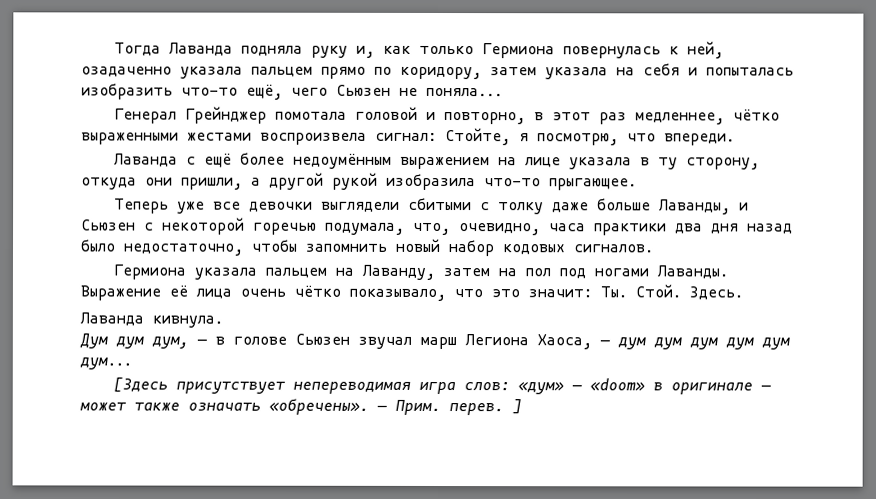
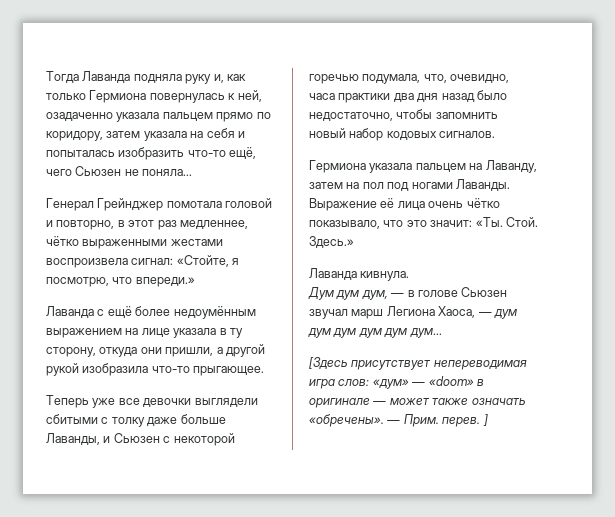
[445,128,511,146] Стойте, -> [176,255,229,267] «Стойте,
[664,133,735,146] впереди. -> [135,277,195,287] впереди.»
[600,284,743,300] Ты. Стой. Здесь. -> [475,217,538,227] [309,236,354,248] «Ты. Стой. Здесь.»

